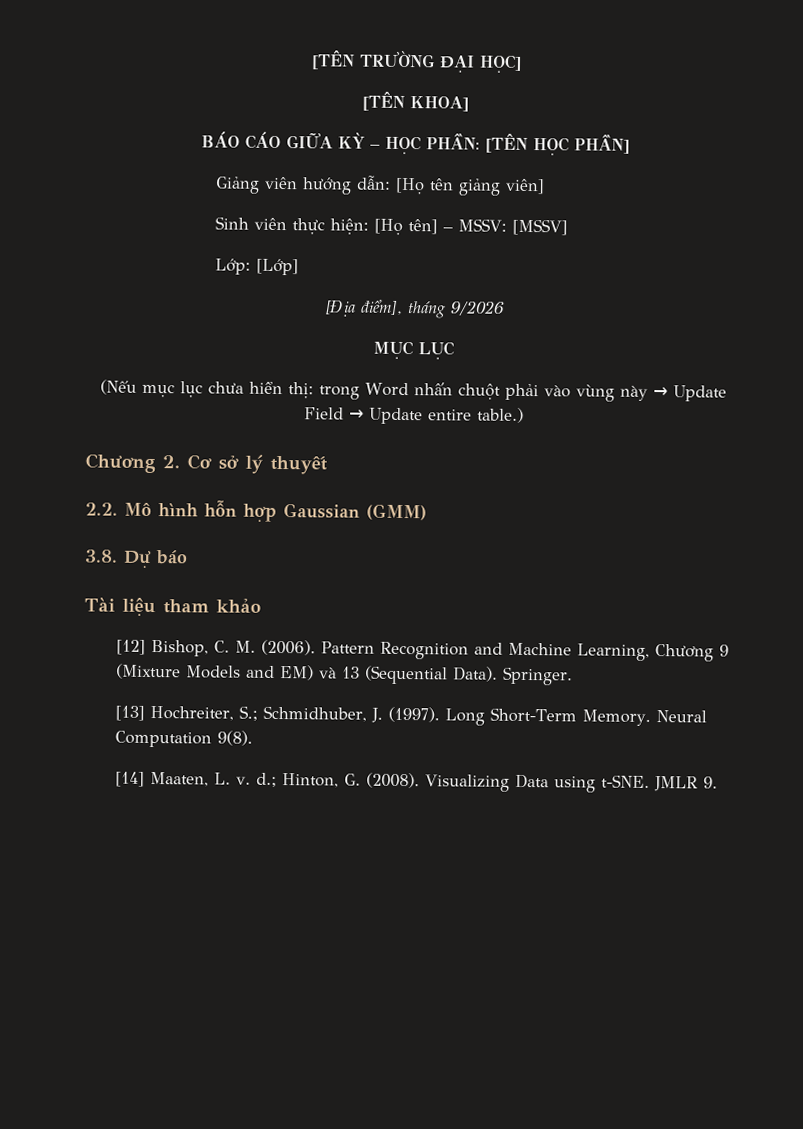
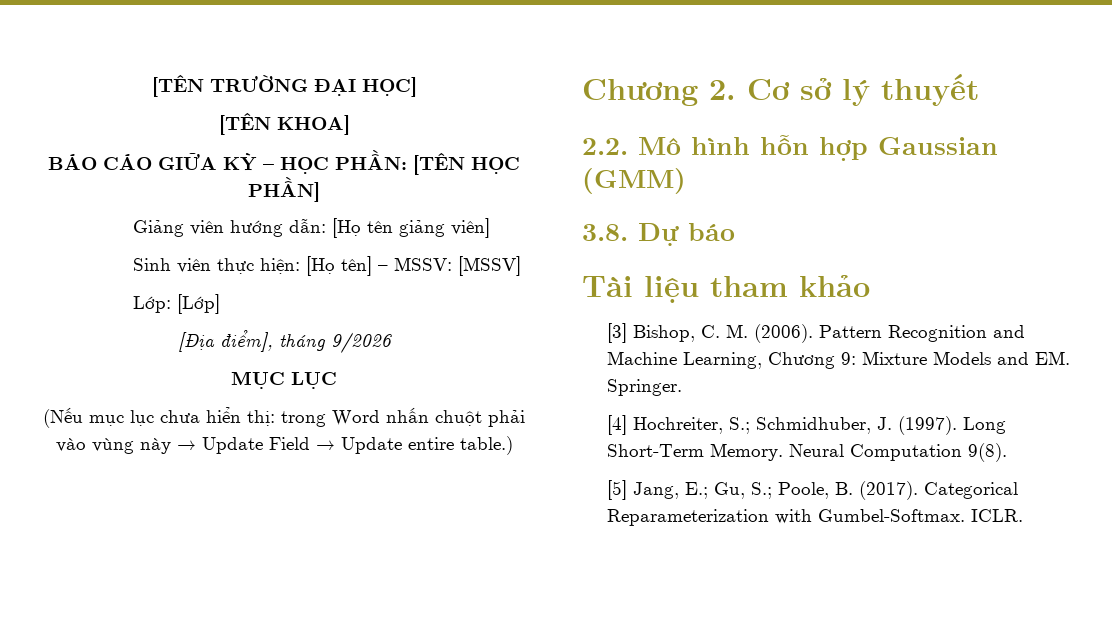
[115,639,146,655] [12] -> [607,323,628,343] [3]
[718,644,729,657] [115,663,498,685] 9 (Mixture Models and EM) và 13 (Sequential Data). -> [841,351,1071,365] 9: Mixture Models and EM.
[114,705,145,721] [13] -> [607,415,628,435] [4]
[114,771,718,793] [14] Maaten, L. v. d.; Hinton, G. (2008). Visualizing Data using t-SNE. JMLR 9. -> [607,480,1019,500] [607,509,1024,526] [5] Jang, E.; Gu, S.; Poole, B. (2017). Categorical Reparameterization with Gumbel-Softmax. ICLR.

